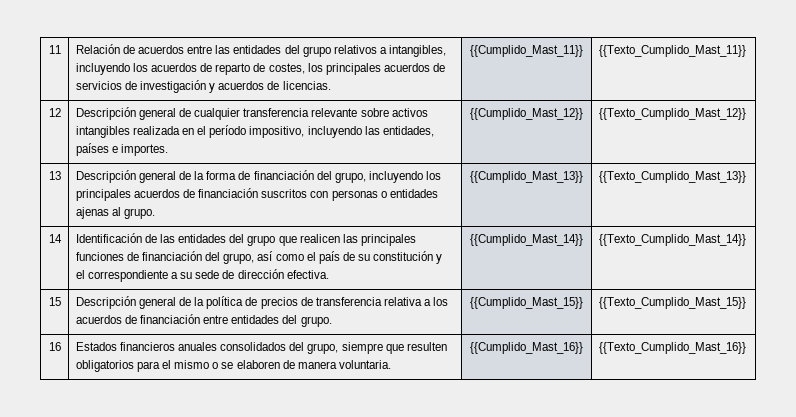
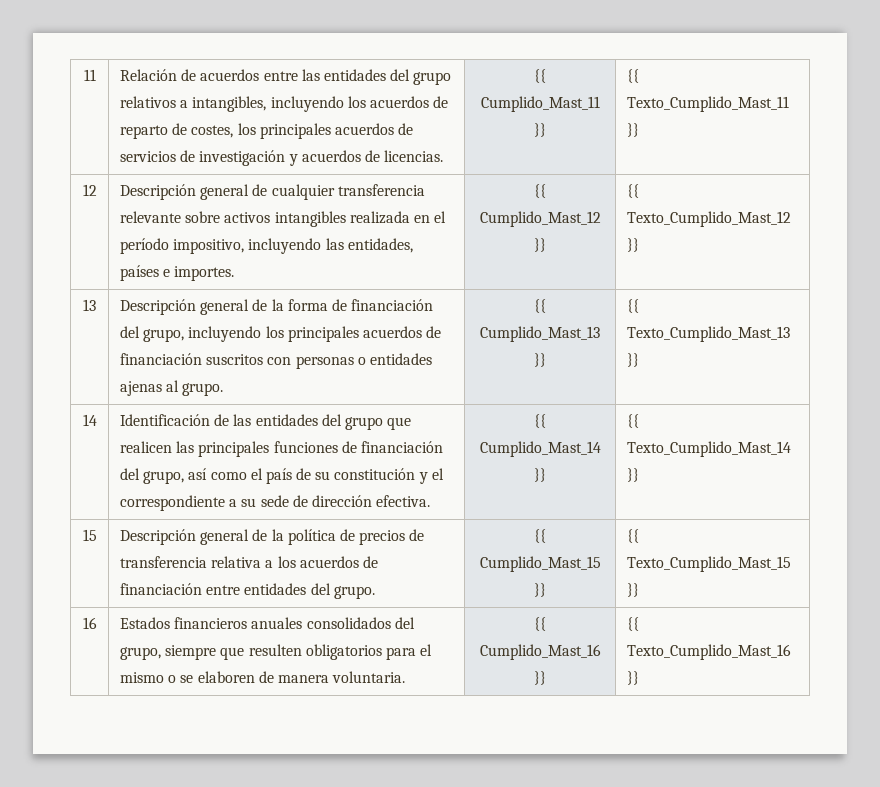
[470,45,583,57] [598,45,746,57] {{Cumplido_Mast_11}} | {{Texto_Cumplido_Mast_11}} -> [534,69,546,83] [480,96,600,112] [534,123,546,137] [626,69,639,83] [626,96,789,112] [626,123,639,137] {{ Cumplido_Mast_11 }} | {{ Texto_Cumplido_Mast_11 }}
[470,108,583,120] [598,108,746,120] {{Cumplido_Mast_12}} | {{Texto_Cumplido_Mast_12}} -> [534,184,546,198] [479,211,601,227] [534,238,546,252] [626,184,639,198] [626,211,791,227] [626,238,639,252] {{ Cumplido_Mast_12 }} | {{ Texto_Cumplido_Mast_12 }}
[470,171,583,183] [598,171,746,183] {{Cumplido_Mast_13}} | {{Texto_Cumplido_Mast_13}} -> [534,299,546,313] [480,326,600,342] [534,353,546,367] [626,299,639,313] [626,326,790,342] [626,353,639,367] {{ Cumplido_Mast_13 }} | {{ Texto_Cumplido_Mast_13 }}
[470,234,583,246] [598,234,746,246] {{Cumplido_Mast_14}} | {{Texto_Cumplido_Mast_14}} -> [534,414,546,428] [479,441,601,457] [534,468,546,482] [626,414,639,428] [626,441,791,457] [626,468,639,482] {{ Cumplido_Mast_14 }} | {{ Texto_Cumplido_Mast_14 }}
[470,297,583,309] [598,297,746,309] {{Cumplido_Mast_15}} | {{Texto_Cumplido_Mast_15}} -> [534,529,546,543] [479,556,601,572] [534,583,546,597] [626,529,639,543] [626,556,791,572] [626,583,639,597] {{ Cumplido_Mast_15 }} | {{ Texto_Cumplido_Mast_15 }}
[470,342,583,354] [598,342,746,354] {{Cumplido_Mast_16}} | {{Texto_Cumplido_Mast_16}} -> [534,617,546,631] [479,644,601,660] [534,671,546,685] [626,617,639,631] [626,644,791,660] [626,671,639,685] {{ Cumplido_Mast_16 }} | {{ Texto_Cumplido_Mast_16 }}

